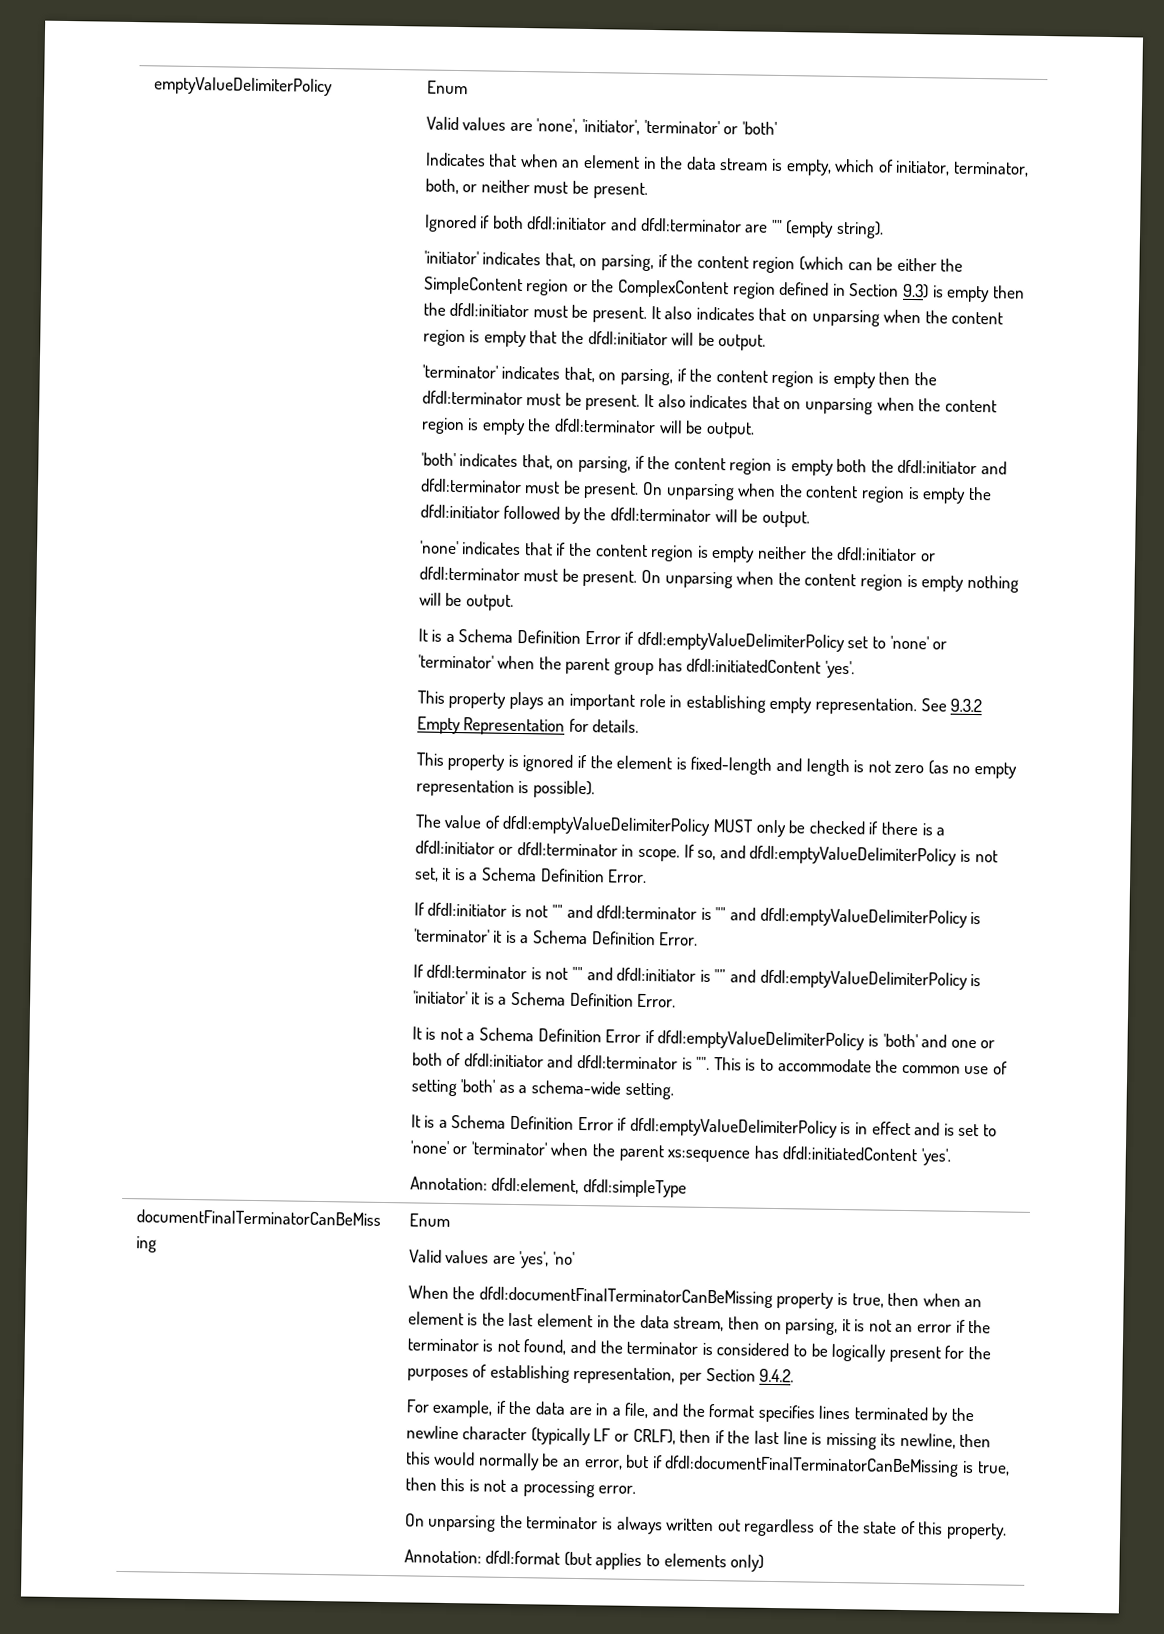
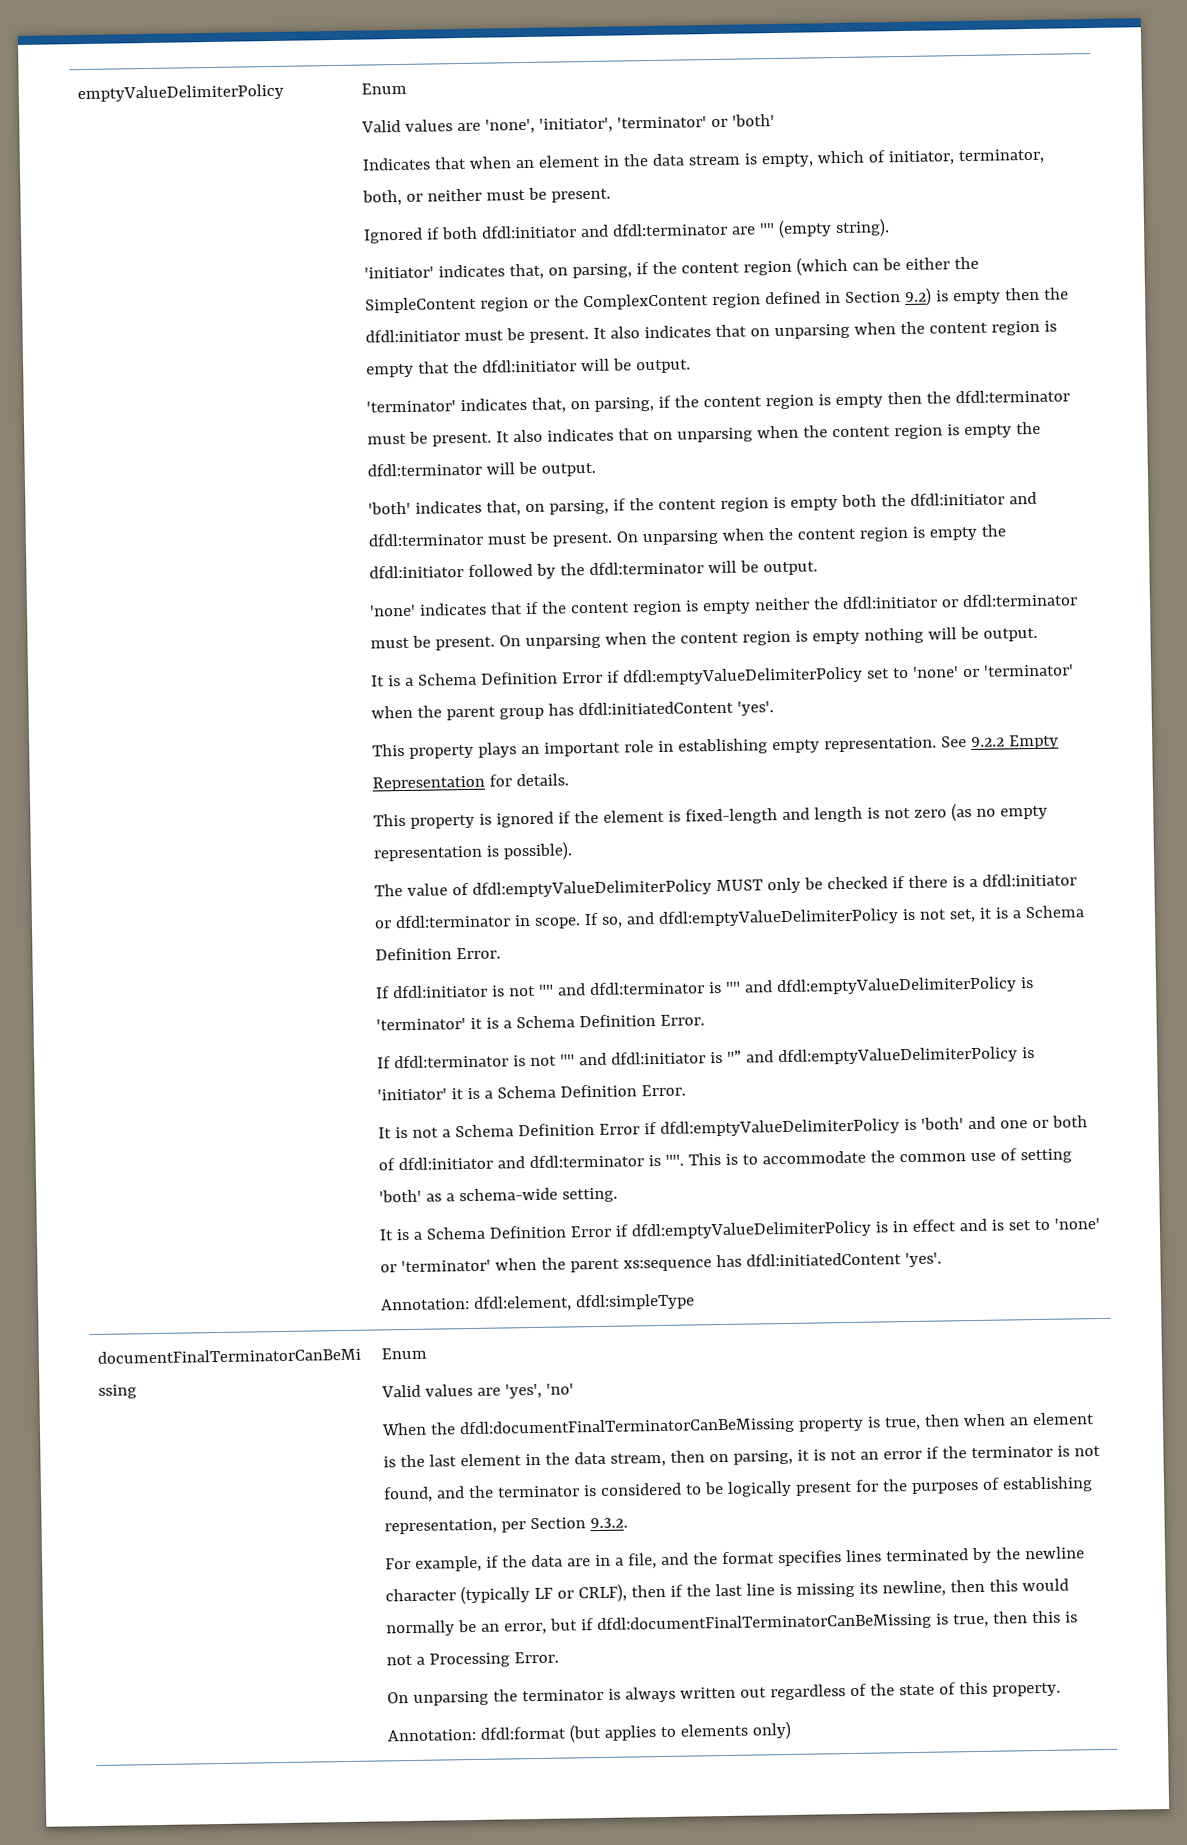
[902,283,929,299] 9.3) -> [904,287,933,306] 9.2)
[950,698,983,713] 9.3.2 -> [971,736,1006,747] 9.2.2
[759,1368,795,1383] 9.4.2. -> [590,1517,629,1529] 9.3.2.
[522,1480,637,1498] processing error. -> [429,1651,560,1668] Processing Error.

